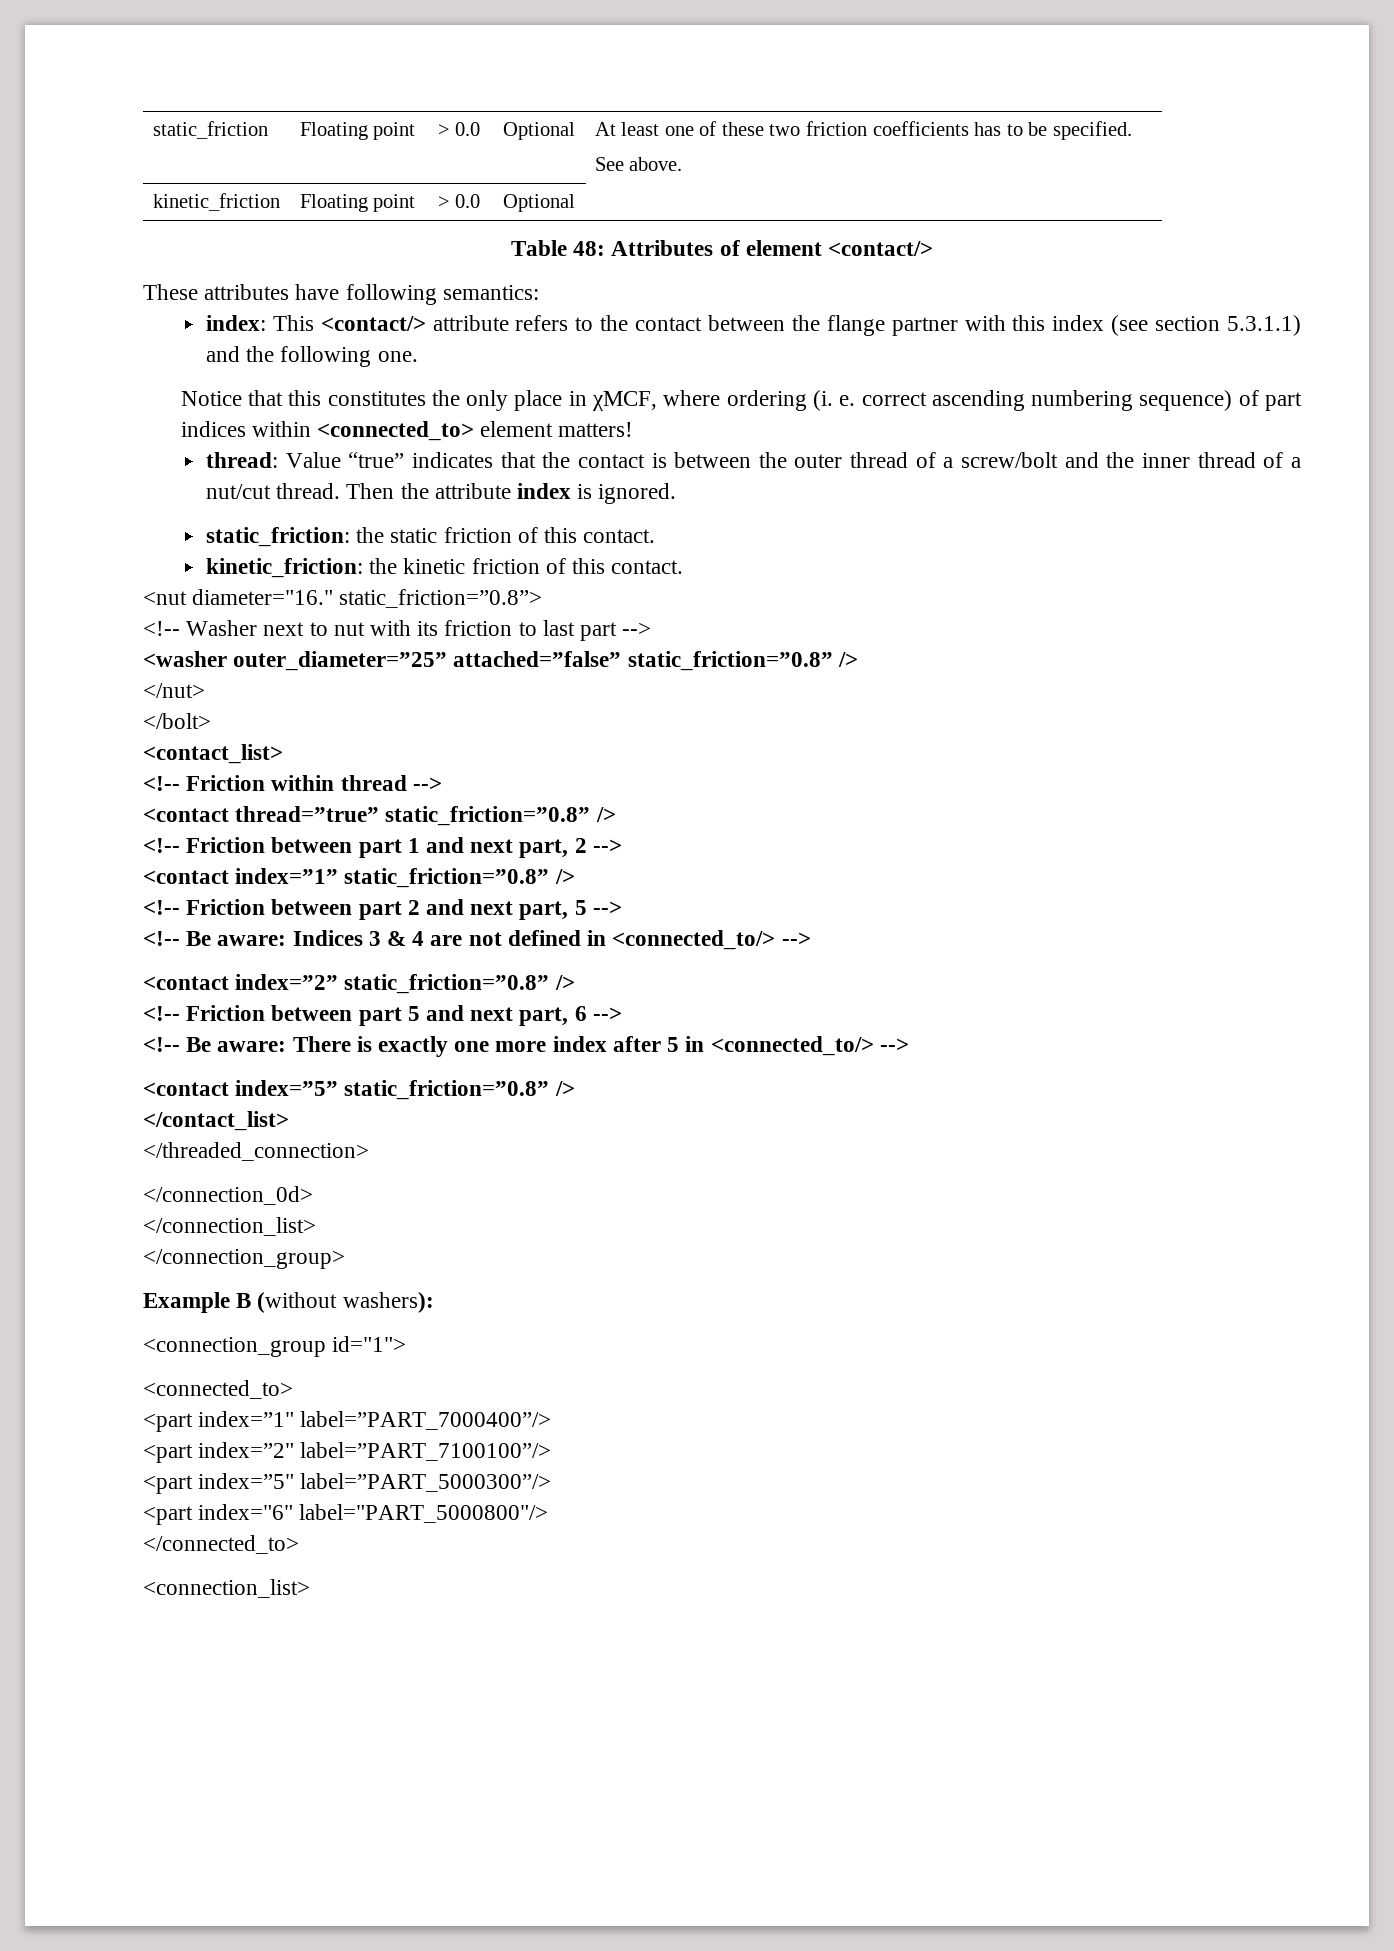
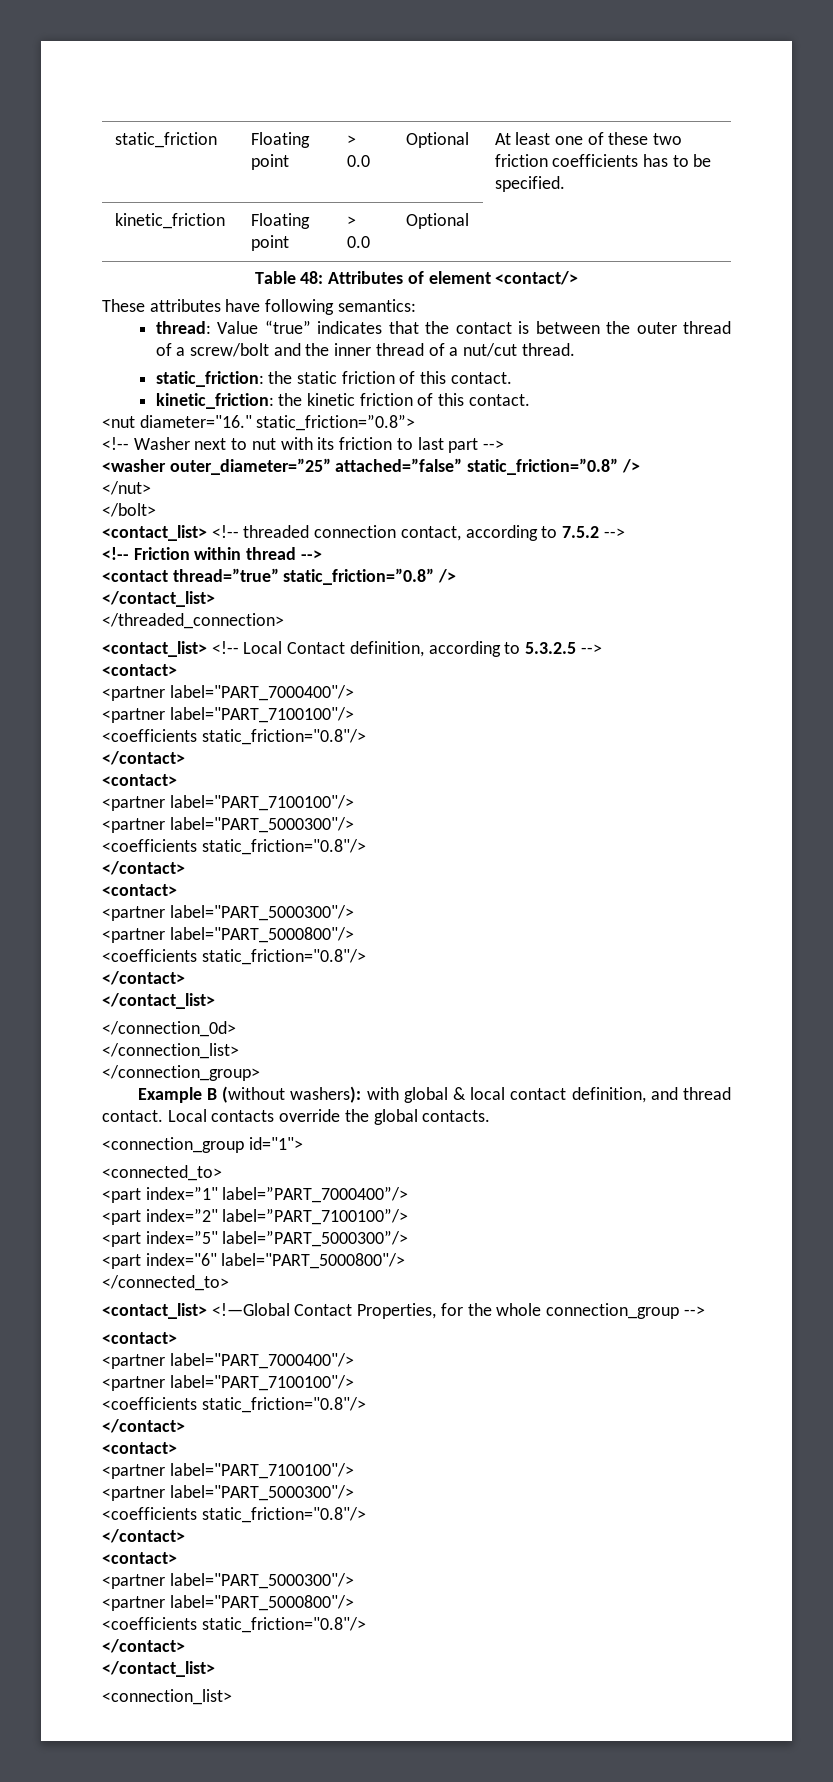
[594,157,683,171] // See above. -> (565, 184) none
[205,315,1301,336] [205,346,418,367] [180,390,1302,411] [180,421,634,441] // index: This <contact/> attribute refers to the contact between the flange partner with this index (see section 5.3.1.1) and the following one. // Notice that this constitutes the only place in χMCF, where ordering (i. e. correct ascending numbering sequence) of part indices within <connected_to> element matters! -> (416, 305) none
[346,483,677,504] Then the attribute index is ignored. -> (575, 349) none
(283, 754) none -> [211,525,625,541] <!-- threaded connection contact, according to 7.5.2 -->
[143,837,622,858] [143,868,575,888] [143,899,622,920] [143,930,811,950] [143,974,575,994] [143,1005,622,1026] [143,1036,909,1057] [143,1080,575,1100] [143,1111,289,1131] [143,1142,369,1161] <!-- Friction between part 1 and next part, 2 --> // <contact index=”1” static_friction=”0.8” /> // <!-- Friction between part 2 and next part, 5 --> // <!-- Be aware: Indices 3 & 4 are not defined in <connected_to/> --> // <contact index=”2” static_friction=”0.8” /> // <!-- Friction between part 5 and next part, 6 --> // <!-- Be aware: There is exactly one more index after 5 in <connected_to/> --> // <contact index=”5” static_friction=”0.8” /> // </contact_list> // </threaded_connection> -> [102,591,215,607] [102,613,284,629] [102,641,602,657] [102,664,177,676] [102,685,354,701] [102,707,354,723] [102,729,366,745] [102,751,185,765] [102,774,177,786] [102,795,354,811] [102,817,354,833] [102,839,366,855] [102,861,185,875] [102,884,177,896] [102,905,354,921] [102,927,354,943] [102,949,366,965] [102,971,185,985] [102,993,215,1009] </contact_list> // </threaded_connection> // <contact_list> <!-- Local Contact definition, according to 5.3.2.5 --> // <contact> // <partner label="PART_7000400"/> // <partner label="PART_7100100"/> // <coefficients static_friction="0.8"/> // </contact> // <contact> // <partner label="PART_7100100"/> // <partner label="PART_5000300"/> // <coefficients static_friction="0.8"/> // </contact> // <contact> // <partner label="PART_5000300"/> // <partner label="PART_5000800"/> // <coefficients static_friction="0.8"/> // </contact> // </contact_list>
(434, 1302) none -> [366,1087,731,1103] [102,1109,491,1125] with global & local contact definition, and thread contact. Local contacts override the global contacts.
(299, 1544) none -> [102,1303,705,1319] [102,1332,177,1344] [102,1353,354,1369] [102,1375,354,1391] [102,1397,366,1413] [102,1419,185,1433] [102,1442,177,1454] [102,1463,354,1479] [102,1485,354,1501] [102,1507,366,1523] [102,1529,185,1543] [102,1552,177,1564] [102,1573,354,1589] [102,1595,354,1611] [102,1617,366,1633] [102,1639,185,1653] [102,1661,215,1677] // <contact_list> <!—Global Contact Properties, for the whole connection_group --> // <contact> // <partner label="PART_7000400"/> // <partner label="PART_7100100"/> // <coefficients static_friction="0.8"/> // </contact> // <contact> // <partner label="PART_7100100"/> // <partner label="PART_5000300"/> // <coefficients static_friction="0.8"/> // </contact> // <contact> // <partner label="PART_5000300"/> // <partner label="PART_5000800"/> // <coefficients static_friction="0.8"/> // </contact> // </contact_list>

